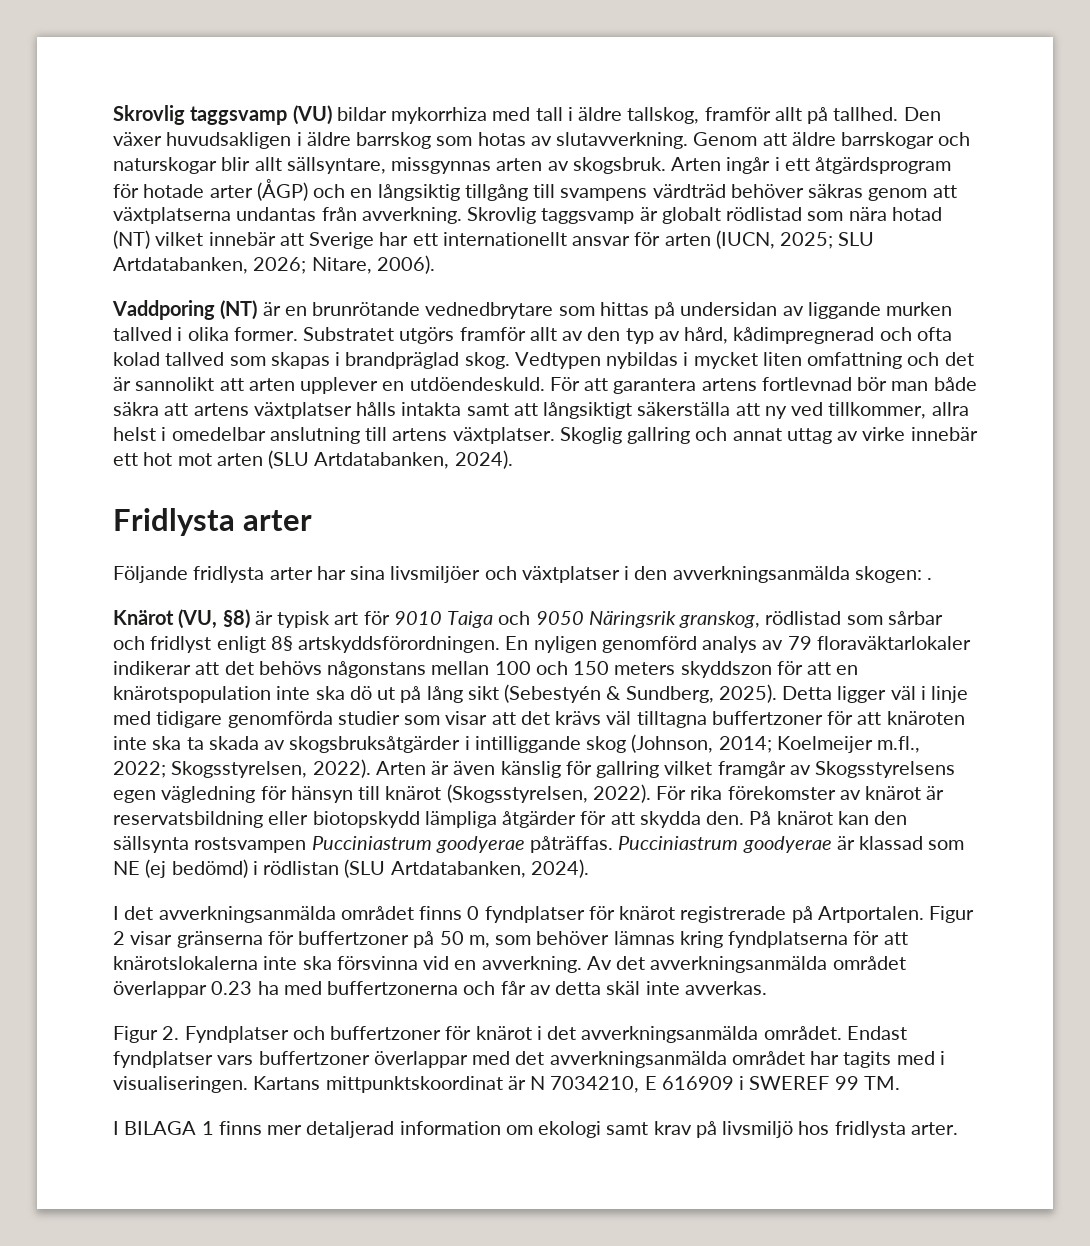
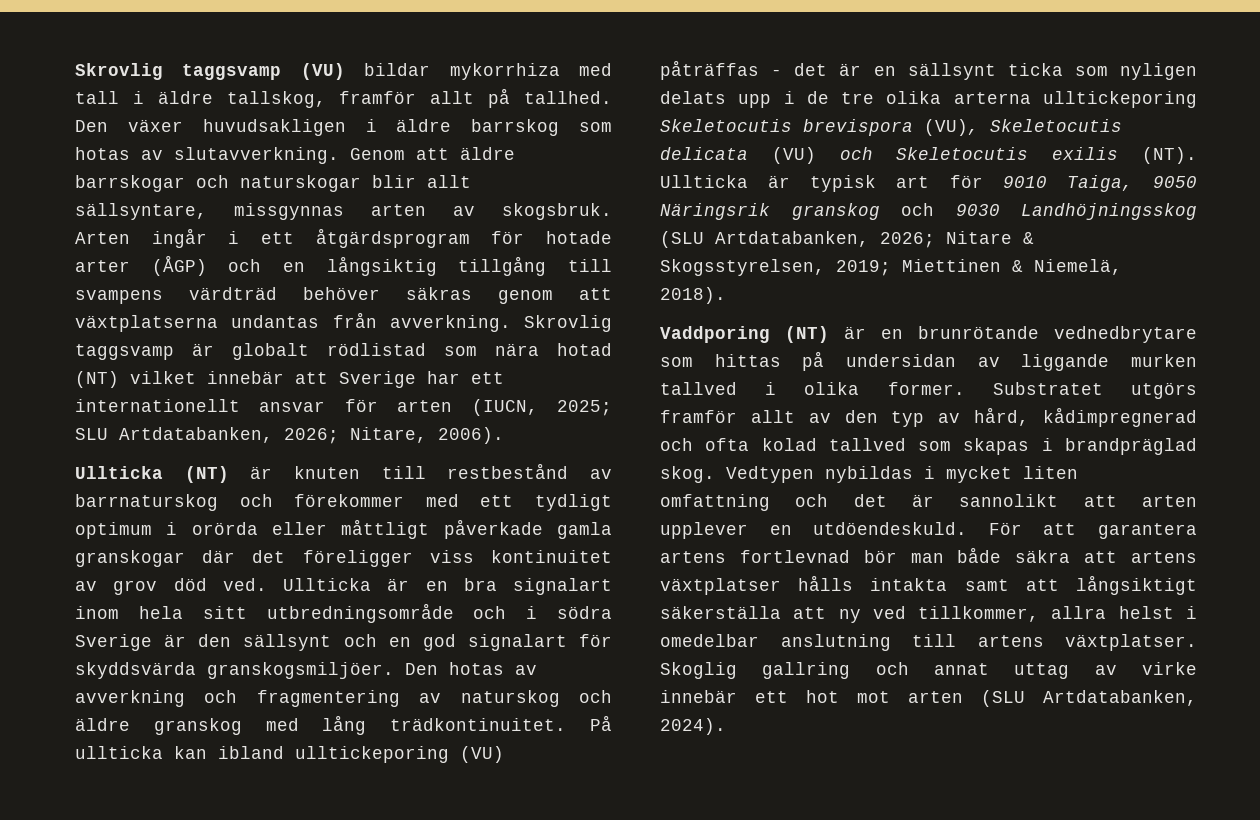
(435, 264) none -> [75,463,612,483] [75,494,612,511] [75,519,612,539] [75,550,612,567] [75,578,612,595] [75,603,612,623] [75,634,612,651] [75,662,537,679] [75,690,612,707] [75,715,612,735] [75,746,504,763] [660,60,1197,80] [660,91,1197,108] [660,119,1122,136] [660,147,1197,164] [660,175,1197,192] [660,203,1197,220] [660,231,1034,248] [660,259,1122,276] [660,287,726,304] // Ullticka (NT) är knuten till restbestånd av barrnaturskog och förekommer med ett tydligt optimum i orörda eller måttligt påverkade gamla granskogar där det föreligger viss kontinuitet av grov död ved. Ullticka är en bra signalart inom hela sitt utbredningsområde och i södra Sverige är den sällsynt och en god signalart för skyddsvärda granskogsmiljöer. Den hotas av avverkning och fragmentering av naturskog och äldre granskog med lång trädkontinuitet. På ullticka kan ibland ulltickeporing (VU) påträffas - det är en sällsynt ticka som nyligen delats upp i de tre olika arterna ulltickeporing Skeletocutis brevispora (VU), Skeletocutis delicata (VU) och Skeletocutis exilis (NT). Ullticka är typisk art för 9010 Taiga, 9050 Näringsrik granskog och 9030 Landhöjningsskog (SLU Artdatabanken, 2026; Nitare & Skogsstyrelsen, 2019; Miettinen & Niemelä, 2018).
[113,508,313,536] [113,566,933,583] [113,609,943,629] [113,636,971,653] [113,661,859,678] [113,684,969,703] [113,711,965,728] [113,734,921,753] [113,759,956,778] [113,784,945,803] [113,811,908,828] [113,836,965,853] [113,859,589,878] [113,906,975,923] [113,931,908,948] [113,956,906,973] [113,981,767,998] [113,1026,907,1043] [113,1051,945,1068] [113,1076,900,1093] [113,1121,958,1138] // Fridlysta arter // Följande fridlysta arter har sina livsmiljöer och växtplatser i den avverkningsanmälda skogen: . // Knärot (VU, §8) är typisk art för 9010 Taiga och 9050 Näringsrik granskog, rödlistad som sårbar och fridlyst enligt 8§ artskyddsförordningen. En nyligen genomförd analys av 79 floraväktarlokaler indikerar att det behövs någonstans mellan 100 och 150 meters skyddszon för att en knärotspopulation inte ska dö ut på lång sikt (Sebestyén & Sundberg, 2025). Detta ligger väl i linje med tidigare genomförda studier som visar att det krävs väl tilltagna buffertzoner för att knäroten inte ska ta skada av skogsbruksåtgärder i intilliggande skog (Johnson, 2014; Koelmeijer m.fl., 2022; Skogsstyrelsen, 2022). Arten är även känslig för gallring vilket framgår av Skogsstyrelsens egen vägledning för hänsyn till knärot (Skogsstyrelsen, 2022). För rika förekomster av knärot är reservatsbildning eller biotopskydd lämpliga åtgärder för att skydda den. På knärot kan den sällsynta rostsvampen Pucciniastrum goodyerae påträffas. Pucciniastrum goodyerae är klassad som NE (ej bedömd) i rödlistan (SLU Artdatabanken, 2024). // I det avverkningsanmälda området finns 0 fyndplatser för knärot registrerade på Artportalen. Figur 2 visar gränserna för buffertzoner på 50 m, som behöver lämnas kring fyndplatserna för att knärotslokalerna inte ska försvinna vid en avverkning. Av det avverkningsanmälda området överlappar 0.23 ha med buffertzonerna och får av detta skäl inte avverkas. // Figur 2. Fyndplatser och buffertzoner för knärot i det avverkningsanmälda området. Endast fyndplatser vars buffertzoner överlappar med det avverkningsanmälda området har tagits med i visualiseringen. Kartans mittpunktskoordinat är N 7034210, E 616909 i SWEREF 99 TM. // I BILAGA 1 finns mer detaljerad information om ekologi samt krav på livsmiljö hos fridlysta arter. -> (726, 726) none

